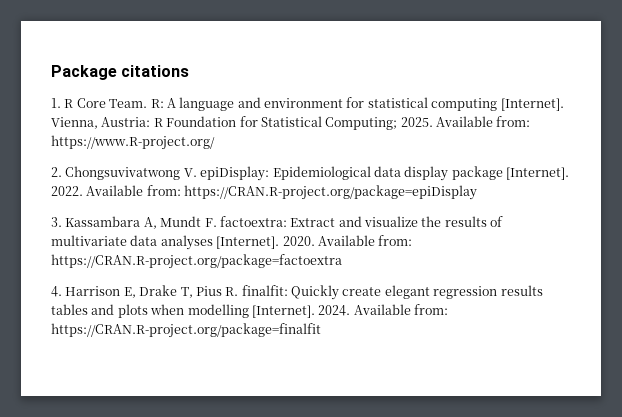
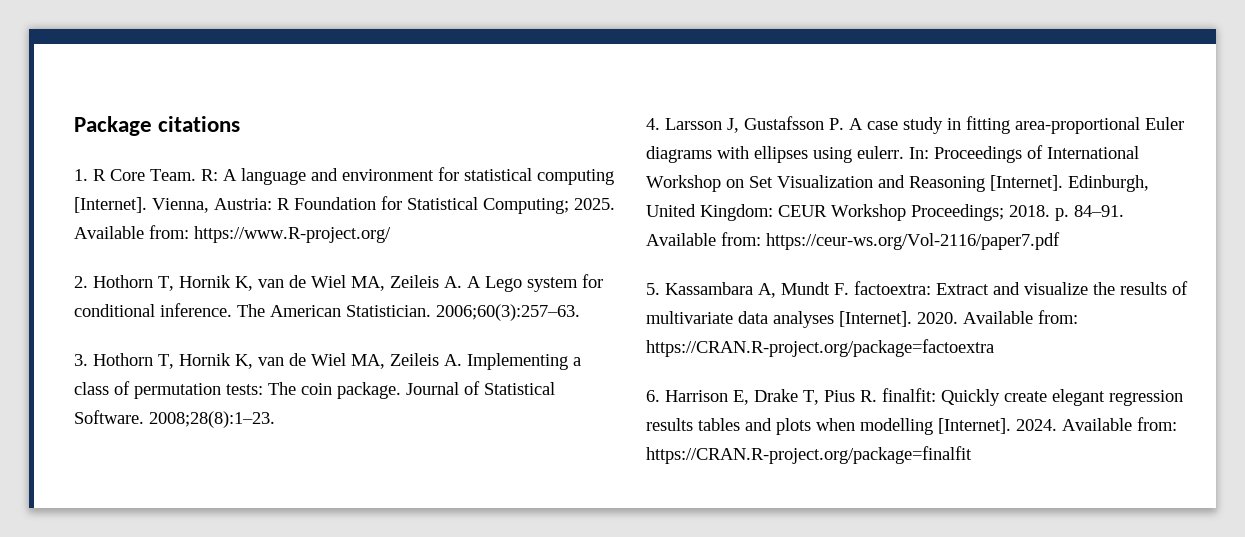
[65,166,569,181] [51,185,478,200] [51,217,62,227] Chongsuvivatwong V. epiDisplay: Epidemiological data display package [Internet]. 2022. Available from: https://CRAN.R-project.org/package=epiDisplay // 3. -> [93,274,603,292] [74,303,580,321] [74,353,581,370] [74,381,555,399] [74,410,275,428] [646,116,1184,134] [646,145,1139,163] [646,175,1149,192] [646,204,1124,221] [646,232,1060,250] [646,283,660,295] Hothorn T, Hornik K, van de Wiel MA, Zeileis A. A Lego system for conditional inference. The American Statistician. 2006;60(3):257–63. // 3. Hothorn T, Hornik K, van de Wiel MA, Zeileis A. Implementing a class of permutation tests: The coin package. Journal of Statistical Software. 2008;28(8):1–23. // 4. Larsson J, Gustafsson P. A case study in fitting area-proportional Euler diagrams with ellipses using eulerr. In: Proceedings of International Workshop on Set Visualization and Reasoning [Internet]. Edinburgh, United Kingdom: CEUR Workshop Proceedings; 2018. p. 84–91. Available from: https://ceur-ws.org/Vol-2116/paper7.pdf // 5.
[51,286,62,297] 4. -> [646,390,660,402] 6.

